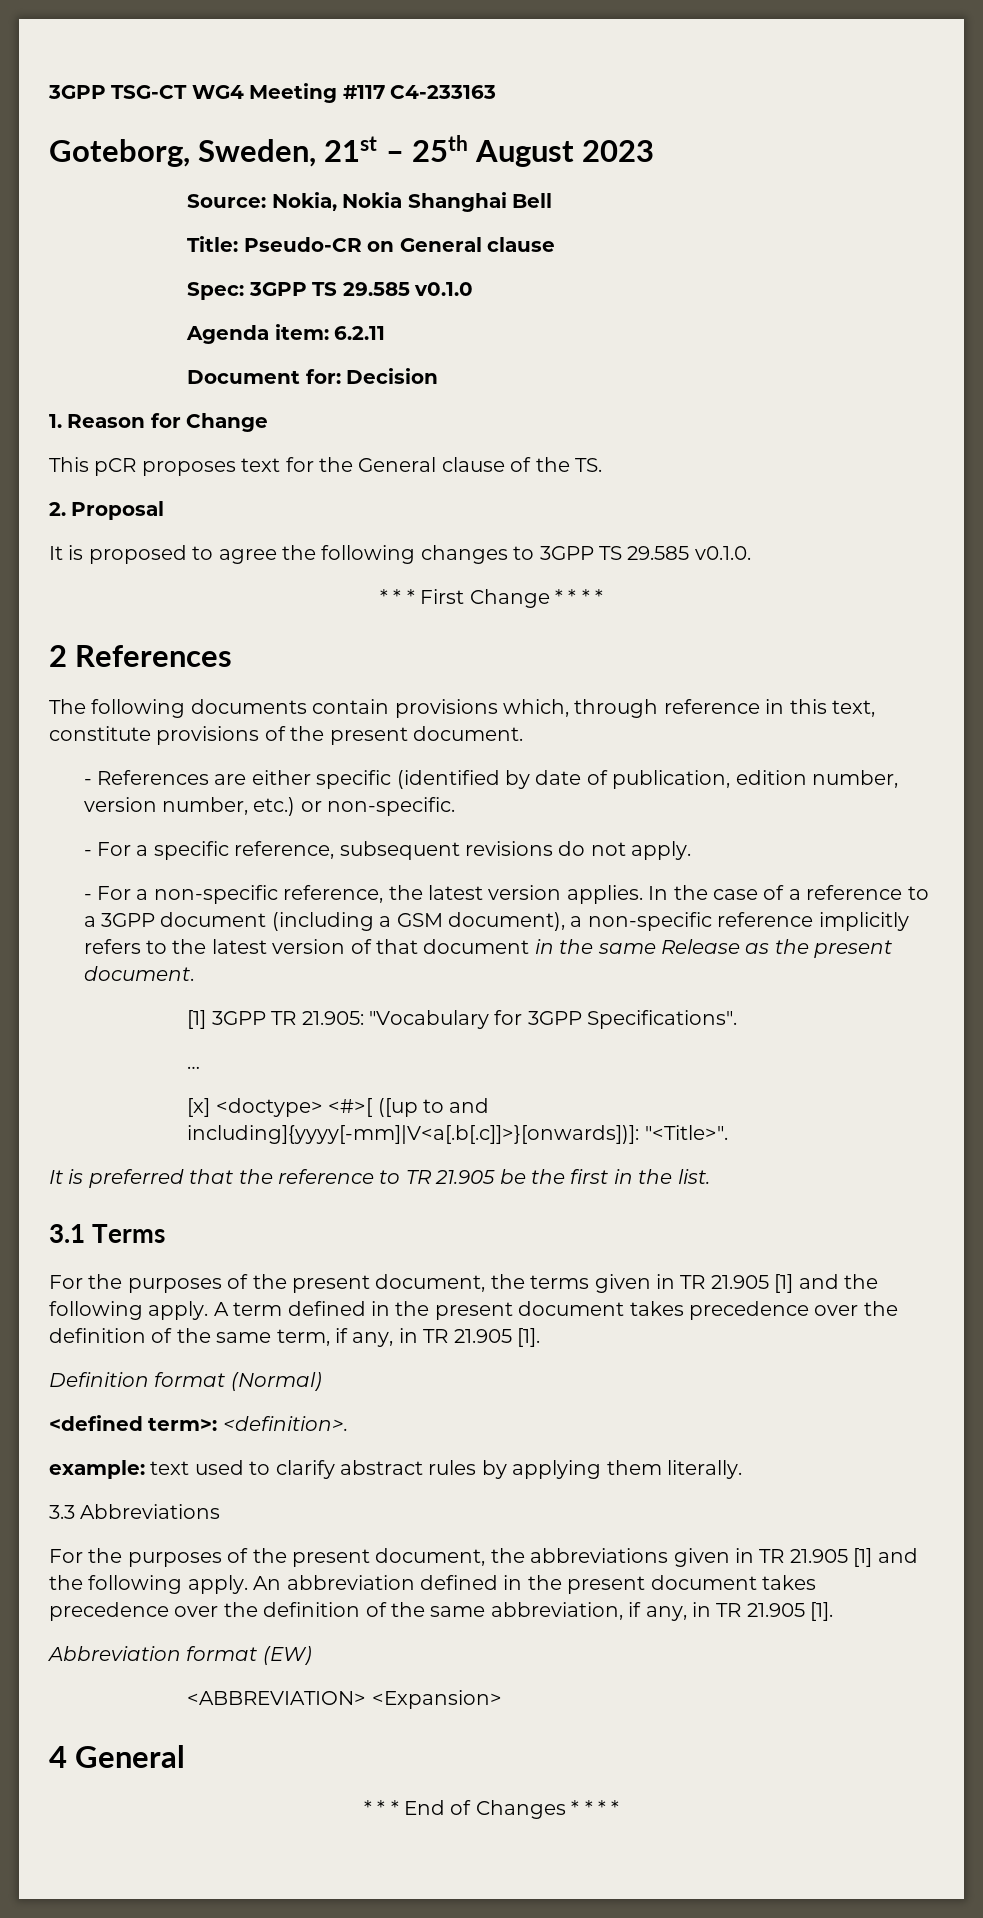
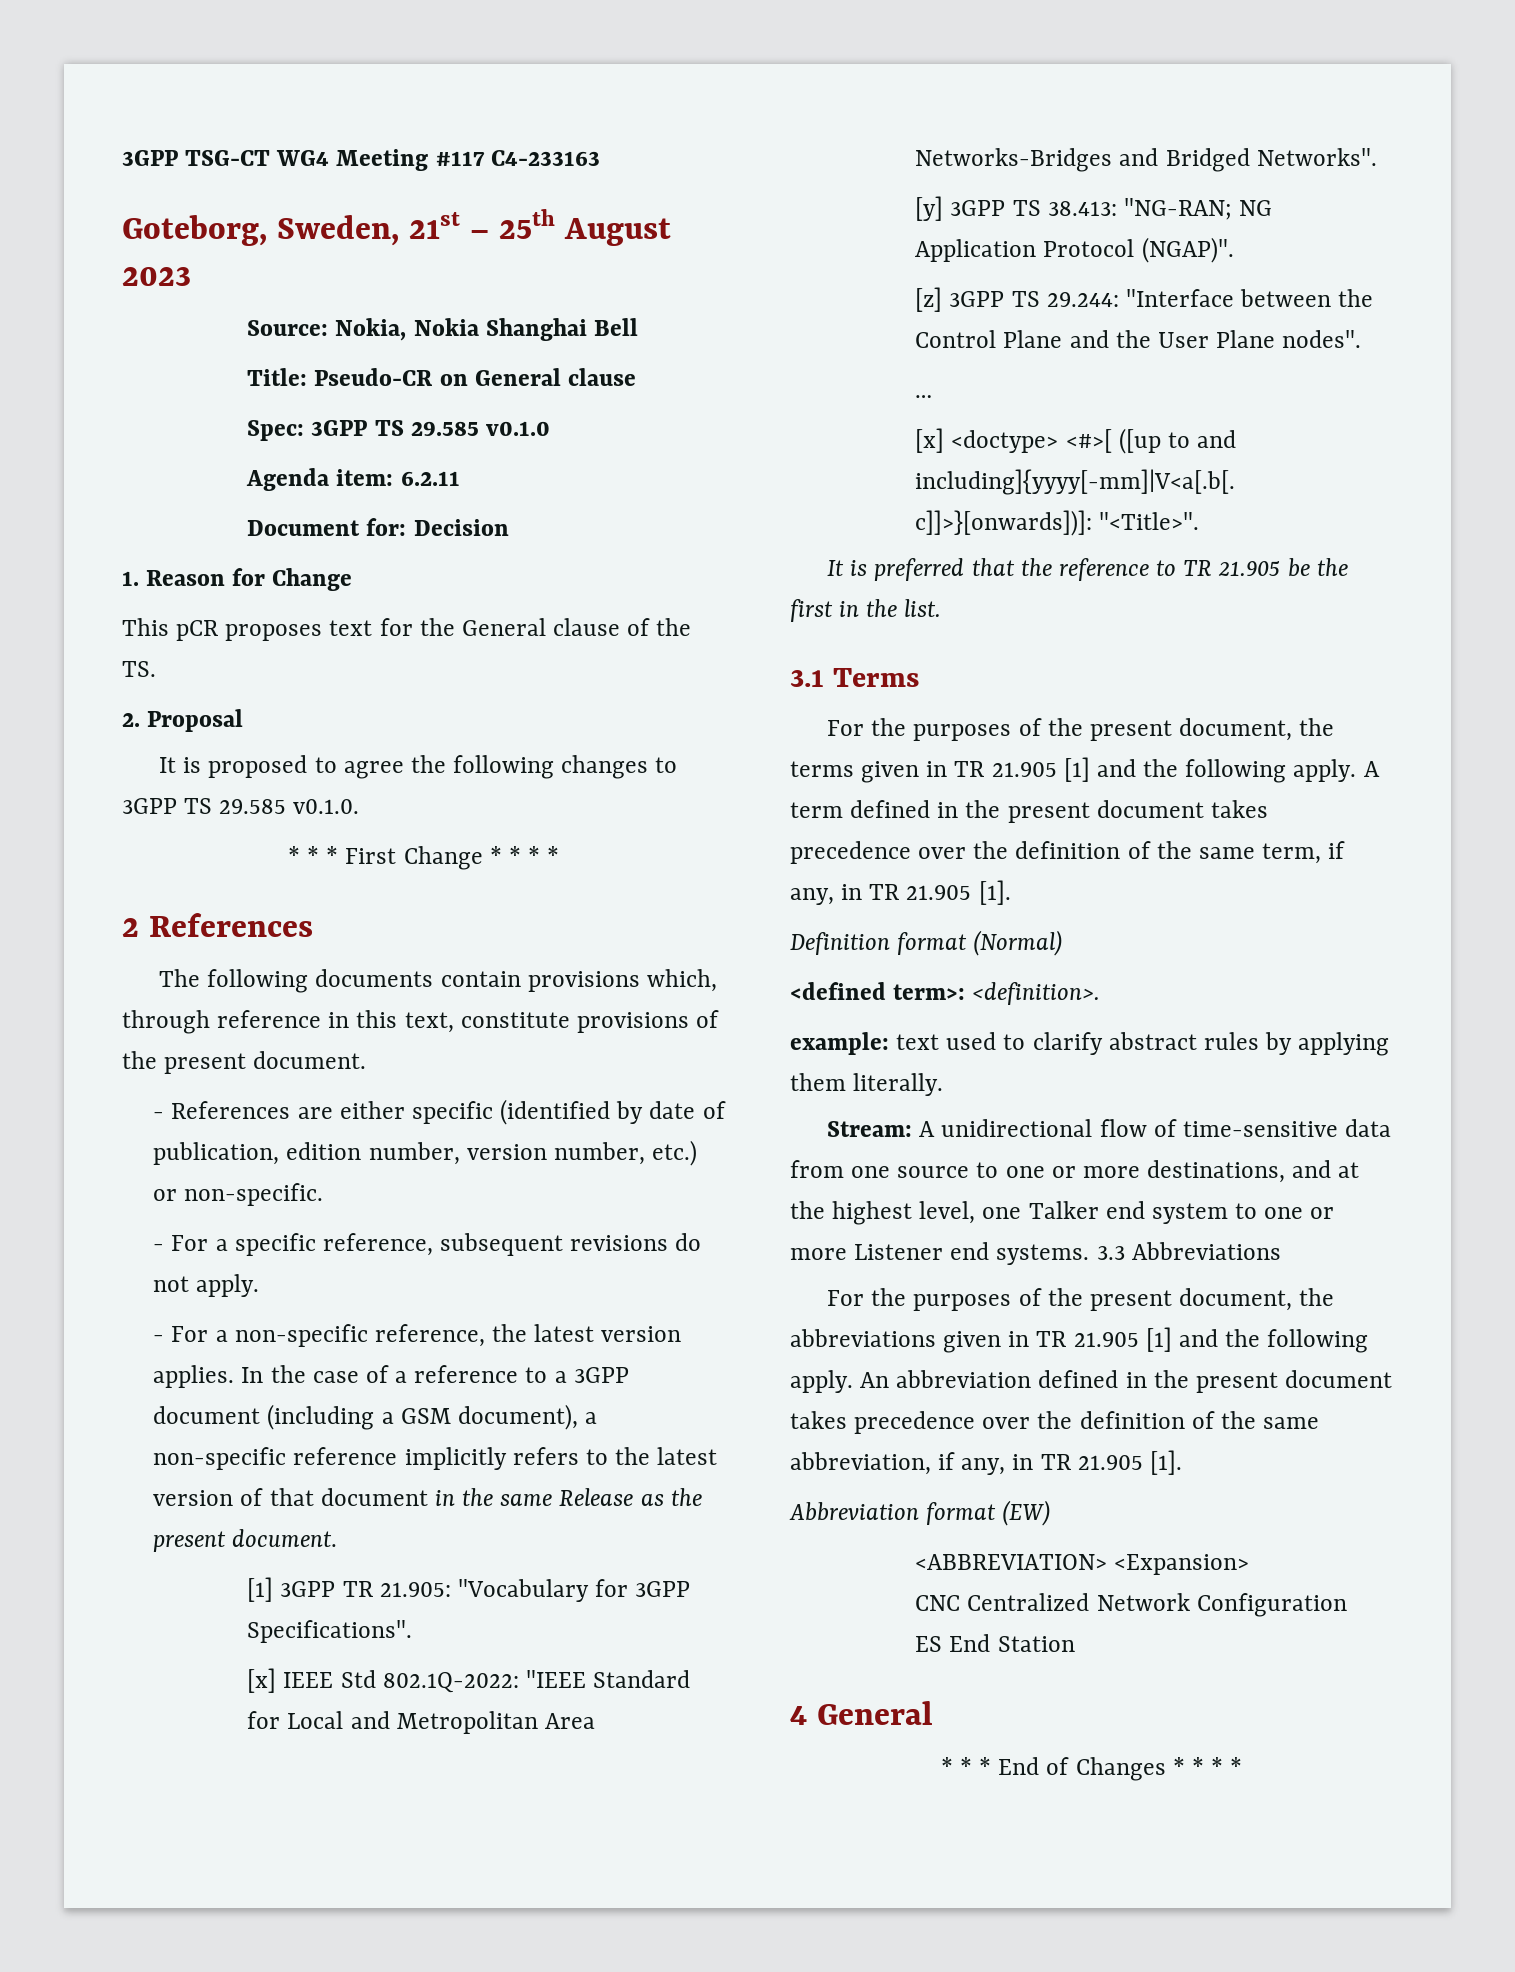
(738, 1019) none -> [247,1668,690,1693] [247,1711,595,1734] [915,148,1377,172] [915,196,1272,221] [915,237,1234,263] [915,287,1374,312] [915,330,1362,348] // [x] IEEE Std 802.1Q-2022: "IEEE Standard for Local and Metropolitan Area Networks-Bridges and Bridged Networks". // [y] 3GPP TS 38.413: "NG-RAN; NG Application Protocol (NGAP)". // [z] 3GPP TS 29.244: "Interface between the Control Plane and the User Plane nodes".
(742, 1469) none -> [827,1119,1392,1137] [790,1160,1360,1183] [790,1201,1335,1225] [790,1242,1090,1265] Stream: A unidirectional flow of time-sensitive data from one source to one or more destinations, and at the highest level, one Talker end system to one or more Listener end systems.
(502, 1699) none -> [915,1593,1347,1617] [915,1634,1075,1652] // CNC Centralized Network Configuration // ES End Station

